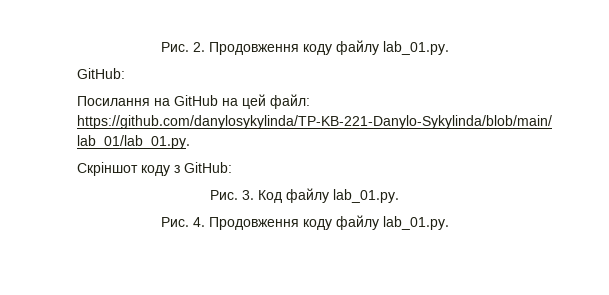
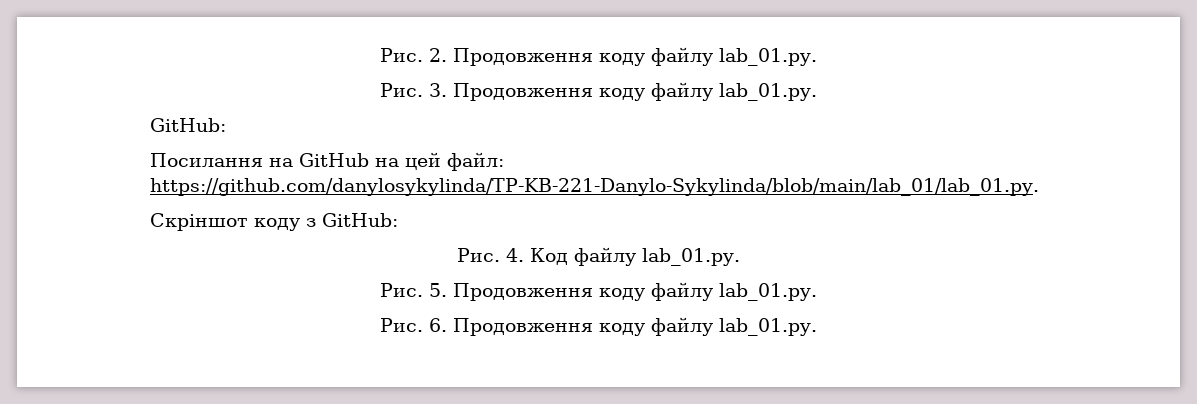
(449, 48) none -> [380,82,818,101] // Рис. 3. Продовження коду файлу lab_01.py.
[242,190,254,200] 3. -> [506,248,525,262] 4.
[192,215,449,230] 4. Продовження коду файлу lab_01.py. -> [429,282,818,301] [380,317,818,336] 5. Продовження коду файлу lab_01.py. // Рис. 6. Продовження коду файлу lab_01.py.

